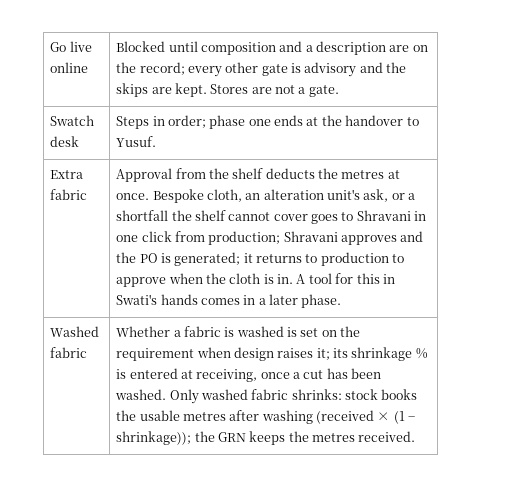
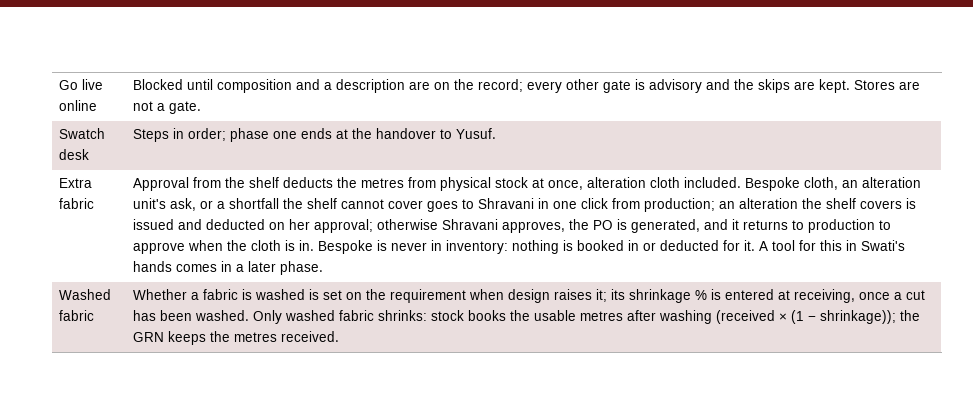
[387,170,400,179] [116,193,150,200] at once. -> [408,177,742,191] from physical stock at once, alteration cloth included.
[283,231,424,245] Shravani approves and -> [719,198,917,209] [133,219,566,233] an alteration the shelf covers is issued and deducted on her approval; otherwise Shravani approves,
[174,252,241,266] generated; -> [631,219,729,233] generated, and
(294, 279) none -> [318,240,756,254] Bespoke is never in inventory: nothing is booked in or deducted for it.

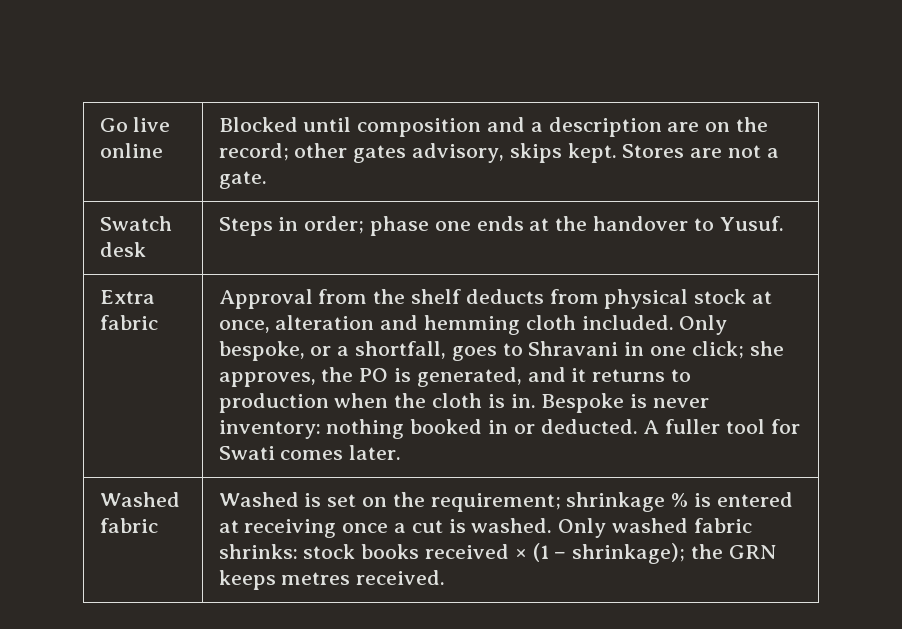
[527,79,816,93] every other gate is advisory and the skips are -> [294,143,562,163] other gates advisory, skips
[337,177,405,188] the metres -> (544, 296) none
[650,177,922,191] [133,198,424,211] cloth included. Bespoke cloth, an alteration unit's ask, or a shortfall the shelf cannot cover -> [380,315,728,335] [218,341,446,361] and hemming cloth included. Only bespoke, or a shortfall,
[581,198,917,212] [133,219,499,233] click from production; an alteration the shelf covers is issued and deducted on her approval; otherwise Shravani -> [691,341,784,359] click; she
[879,220,892,230] [133,242,186,254] to approve -> (329, 403) none
[431,240,443,251] in -> (710, 403) none
[563,240,574,251] is -> (405, 429) none
[660,240,906,251] [133,261,324,275] [59,289,112,300] [59,310,95,321] [133,289,626,303] deducted for it. A tool for this in Swati's hands comes in a later phase. // Washed fabric | Whether a fabric is washed is set on the requirement when design raises it; its -> [540,419,800,434] [218,445,402,460] [99,492,180,507] [99,518,158,533] [218,492,561,512] deducted. A fuller tool for Swati comes later. // Washed fabric | Washed is set on the requirement;
[794,289,856,303] receiving, -> [244,519,337,538] receiving
[133,310,193,321] has been -> [448,519,466,533] is
[510,310,776,324] the usable metres after washing (received -> [424,544,509,559] received
[820,310,897,324] shrinkage)); -> [572,543,686,564] shrinkage);
[210,331,231,342] the -> (276, 580) none

